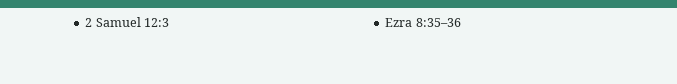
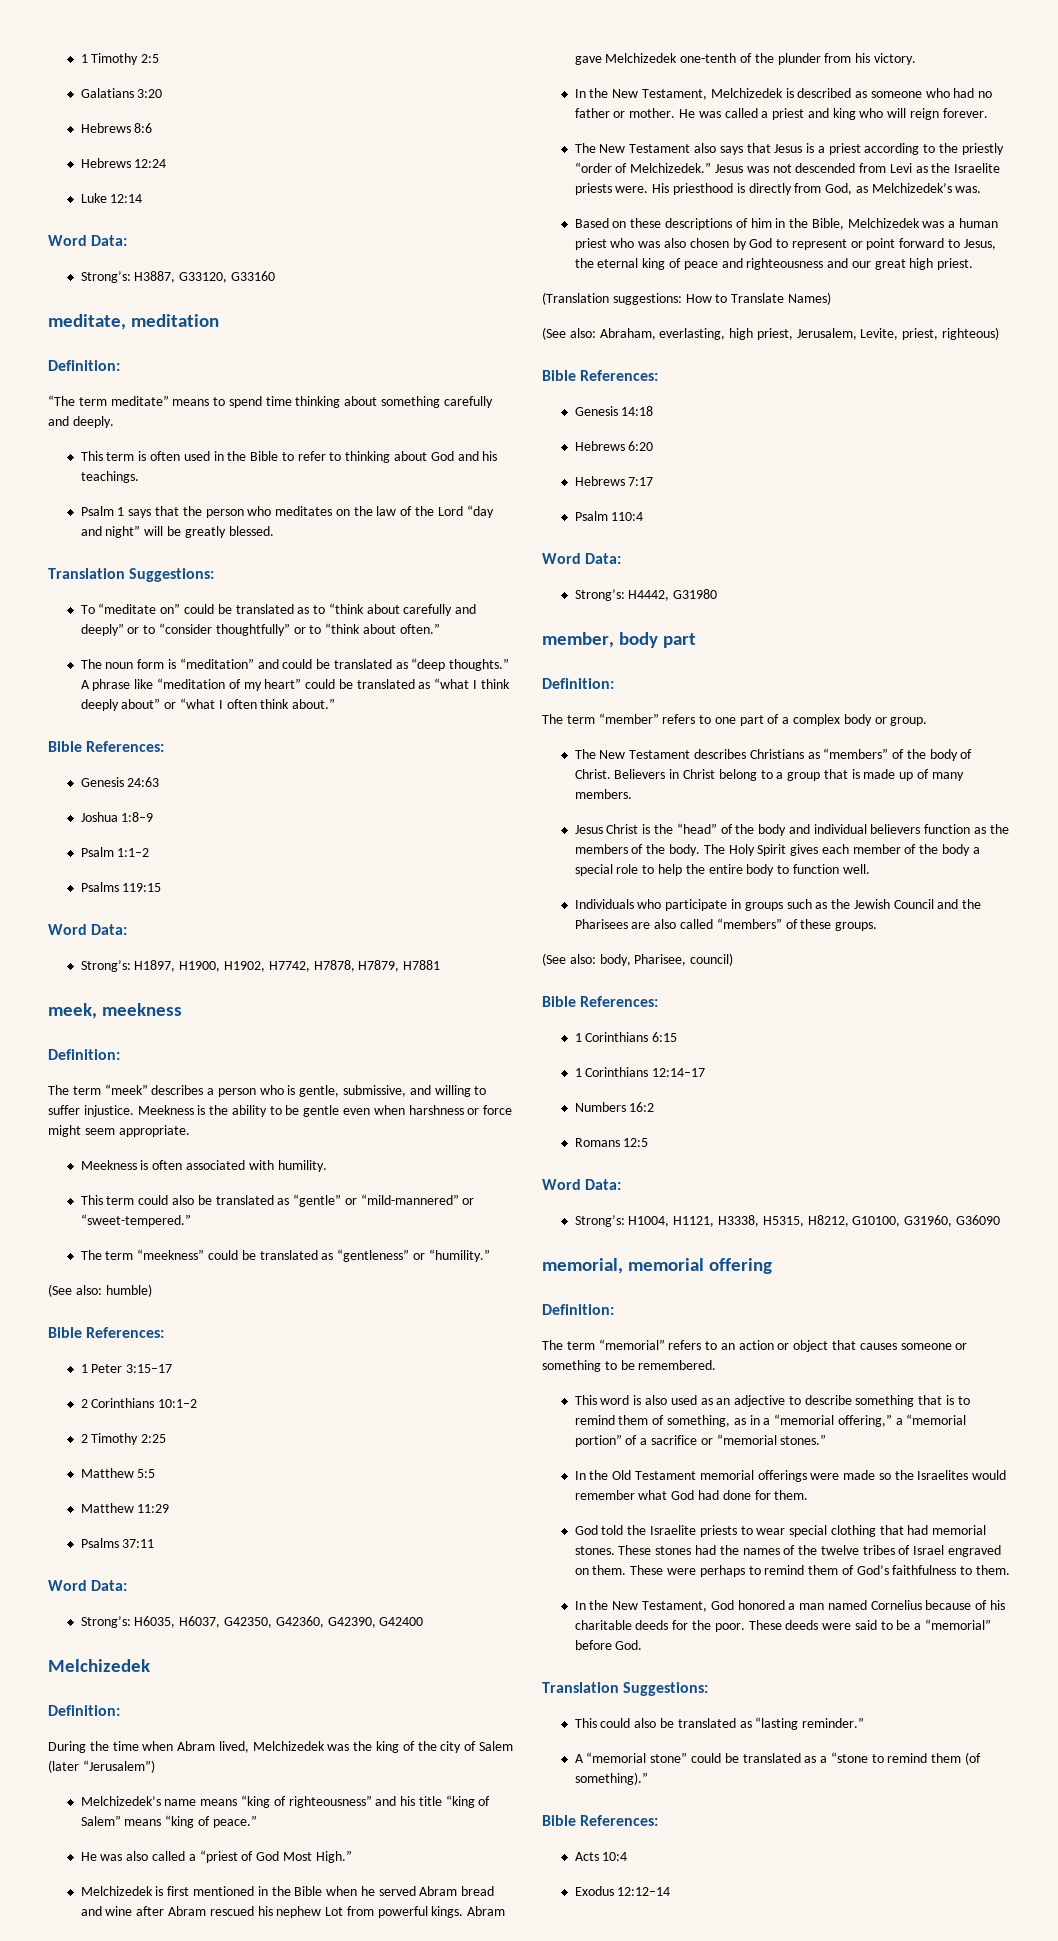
[85,17,169,27] [385,18,461,27] 2 Samuel 12:3 // Ezra 8:35–36 -> [80,53,160,65] [80,88,163,98] [80,123,153,133] [80,158,167,168] [80,193,143,203] [48,235,128,246] [80,271,275,283] [48,314,220,330] [48,360,120,371] [48,395,493,408] [48,416,114,428] [80,451,498,463] [80,471,139,483] [80,505,494,518] [80,525,274,538] [48,568,215,582] [80,603,477,616] [80,623,440,636] [80,658,510,671] [80,678,510,691] [80,698,336,711] [48,741,165,752] [80,777,160,787] [80,812,154,822] [80,847,150,857] [80,882,162,892] [48,924,128,935] [80,960,441,972] [48,1003,183,1019] [48,1049,120,1060] [48,1084,487,1097] [48,1105,513,1117] [48,1125,190,1137] [80,1160,327,1172] [80,1194,475,1207] [80,1214,191,1227] [80,1249,490,1262] [48,1284,152,1297] [48,1327,165,1338] [80,1364,173,1373] [80,1398,198,1408] [80,1433,167,1445] [80,1468,156,1478] [80,1503,170,1513] [80,1538,155,1548] [48,1580,128,1591] [80,1616,424,1628] [48,1659,150,1672] [48,1705,120,1716] [48,1741,513,1753] [48,1760,155,1773] [80,1795,491,1808] [80,1815,257,1828] [80,1850,352,1863] [80,1886,495,1896] [80,1906,506,1918] [574,53,916,65] [574,88,993,100] [574,108,988,120] [574,143,1004,155] [574,162,1001,173] [574,183,982,195] [574,218,998,230] [574,238,996,250] [574,258,974,270] [542,292,831,305] [542,327,1000,340] [542,370,659,381] [574,406,654,416] [574,441,654,451] [574,476,654,486] [574,511,644,521] [542,553,622,564] [574,589,718,601] [542,632,697,648] [542,678,614,689] [542,713,928,726] [574,748,973,761] [574,769,964,781] [574,789,632,799] [574,823,1009,836] [574,844,980,856] [574,864,870,876] [574,899,982,911] [574,918,878,931] [542,953,734,966] [542,996,659,1007] [574,1032,678,1042] [574,1067,706,1077] [574,1102,655,1112] [574,1138,649,1147] [542,1179,622,1190] [574,1215,1000,1227] [542,1258,773,1274] [542,1304,614,1315] [542,1339,968,1352] [542,1360,717,1372] [574,1395,970,1407] [574,1414,967,1427] [574,1434,827,1447] [574,1470,1007,1482] [574,1490,809,1500] [574,1525,987,1537] [574,1545,1001,1557] [574,1565,1010,1577] [574,1600,1005,1612] [574,1619,991,1632] [574,1640,643,1650] [542,1682,709,1696] [574,1717,865,1730] [574,1752,981,1765] [574,1772,648,1785] [542,1815,659,1826] [574,1852,628,1861] [574,1886,671,1896] 1 Timothy 2:5 // Galatians 3:20 // Hebrews 8:6 // Hebrews 12:24 // Luke 12:14 // Word Data: // Strong’s: H3887, G33120, G33160 // meditate, meditation // Definition: // “The term meditate” means to spend time thinking about something carefully and deeply. // This term is often used in the Bible to refer to thinking about God and his teachings. // Psalm 1 says that the person who meditates on the law of the Lord “day and night” will be greatly blessed. // Translation Suggestions: // To “meditate on” could be translated as to “think about carefully and deeply” or to “consider thoughtfully” or to “think about often.” // The noun form is “meditation” and could be translated as “deep thoughts.” A phrase like “meditation of my heart” could be translated as “what I think deeply about” or “what I often think about.” // Bible References: // Genesis 24:63 // Joshua 1:8–9 // Psalm 1:1–2 // Psalms 119:15 // Word Data: // Strong’s: H1897, H1900, H1902, H7742, H7878, H7879, H7881 // meek, meekness // Definition: // The term “meek” describes a person who is gentle, submissive, and willing to suffer injustice. Meekness is the ability to be gentle even when harshness or force might seem appropriate. // Meekness is often associated with humility. // This term could also be translated as “gentle” or “mild-mannered” or “sweet-tempered.” // The term “meekness” could be translated as “gentleness” or “humility.” // (See also: humble) // Bible References: // 1 Peter 3:15–17 // 2 Corinthians 10:1–2 // 2 Timothy 2:25 // Matthew 5:5 // Matthew 11:29 // Psalms 37:11 // Word Data: // Strong’s: H6035, H6037, G42350, G42360, G42390, G42400 // Melchizedek // Definition: // During the time when Abram lived, Melchizedek was the king of the city of Salem (later “Jerusalem”) // Melchizedek’s name means “king of righteousness” and his title “king of Salem” means “king of peace.” // He was also called a “priest of God Most High.” // Melchizedek is first mentioned in the Bible when he served Abram bread and wine after Abram rescued his nephew Lot from powerful kings. Abram gave Melchizedek one-tenth of the plunder from his victory. // In the New Testament, Melchizedek is described as someone who had no father or mother. He was called a priest and king who will reign forever. // The New Testament also says that Jesus is a priest according to the priestly “order of Melchizedek.” Jesus was not descended from Levi as the Israelite priests were. His priesthood is directly from God, as Melchizedek’s was. // Based on these descriptions of him in the Bible, Melchizedek was a human priest who was also chosen by God to represent or point forward to Jesus, the eternal king of peace and righteousness and our great high priest. // (Translation suggestions: How to Translate Names) // (See also: Abraham, everlasting, high priest, Jerusalem, Levite, priest, righteous) // Bible References: // Genesis 14:18 // Hebrews 6:20 // Hebrews 7:17 // Psalm 110:4 // Word Data: // Strong’s: H4442, G31980 // member, body part // Definition: // The term “member” refers to one part of a complex body or group. // The New Testament describes Christians as “members” of the body of Christ. Believers in Christ belong to a group that is made up of many members. // Jesus Christ is the “head” of the body and individual believers function as the members of the body. The Holy Spirit gives each member of the body a special role to help the entire body to function well. // Individuals who participate in groups such as the Jewish Council and the Pharisees are also called “members” of these groups. // (See also: body, Pharisee, council) // Bible References: // 1 Corinthians 6:15 // 1 Corinthians 12:14–17 // Numbers 16:2 // Romans 12:5 // Word Data: // Strong’s: H1004, H1121, H3338, H5315, H8212, G10100, G31960, G36090 // memorial, memorial offering // Definition: // The term “memorial” refers to an action or object that causes someone or something to be remembered. // This word is also used as an adjective to describe something that is to remind them of something, as in a “memorial offering,” a “memorial portion” of a sacrifice or “memorial stones.” // In the Old Testament memorial offerings were made so the Israelites would remember what God had done for them. // God told the Israelite priests to wear special clothing that had memorial stones. These stones had the names of the twelve tribes of Israel engraved on them. These were perhaps to remind them of God’s faithfulness to them. // In the New Testament, God honored a man named Cornelius because of his charitable deeds for the poor. These deeds were said to be a “memorial” before God. // Translation Suggestions: // This could also be translated as “lasting reminder.” // A “memorial stone” could be translated as a “stone to remind them (of something).” // Bible References: // Acts 10:4 // Exodus 12:12–14

